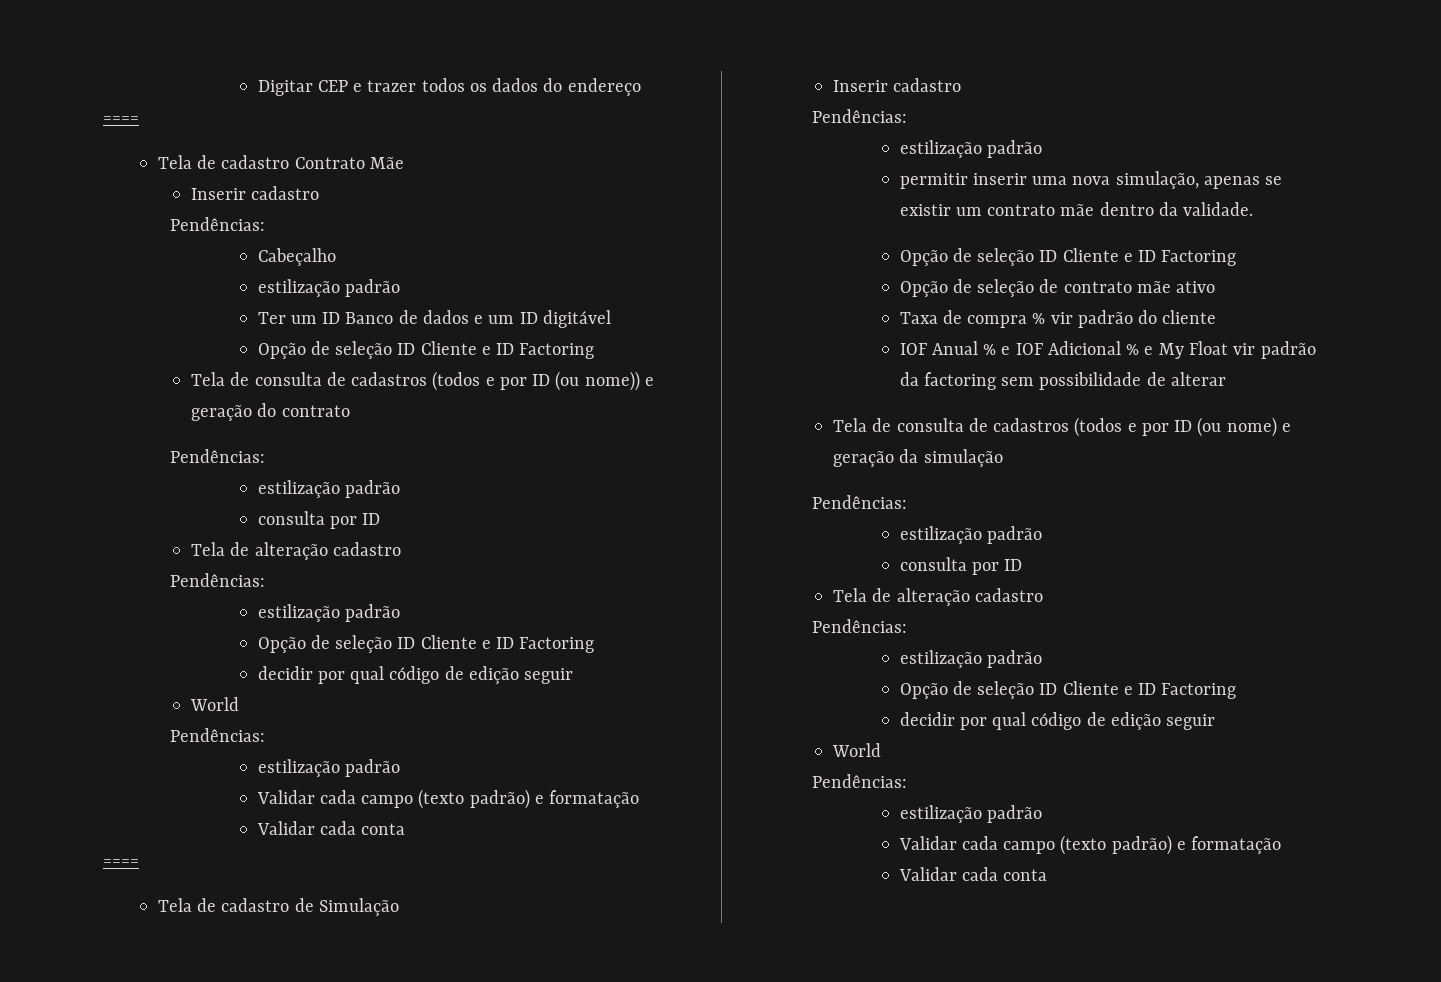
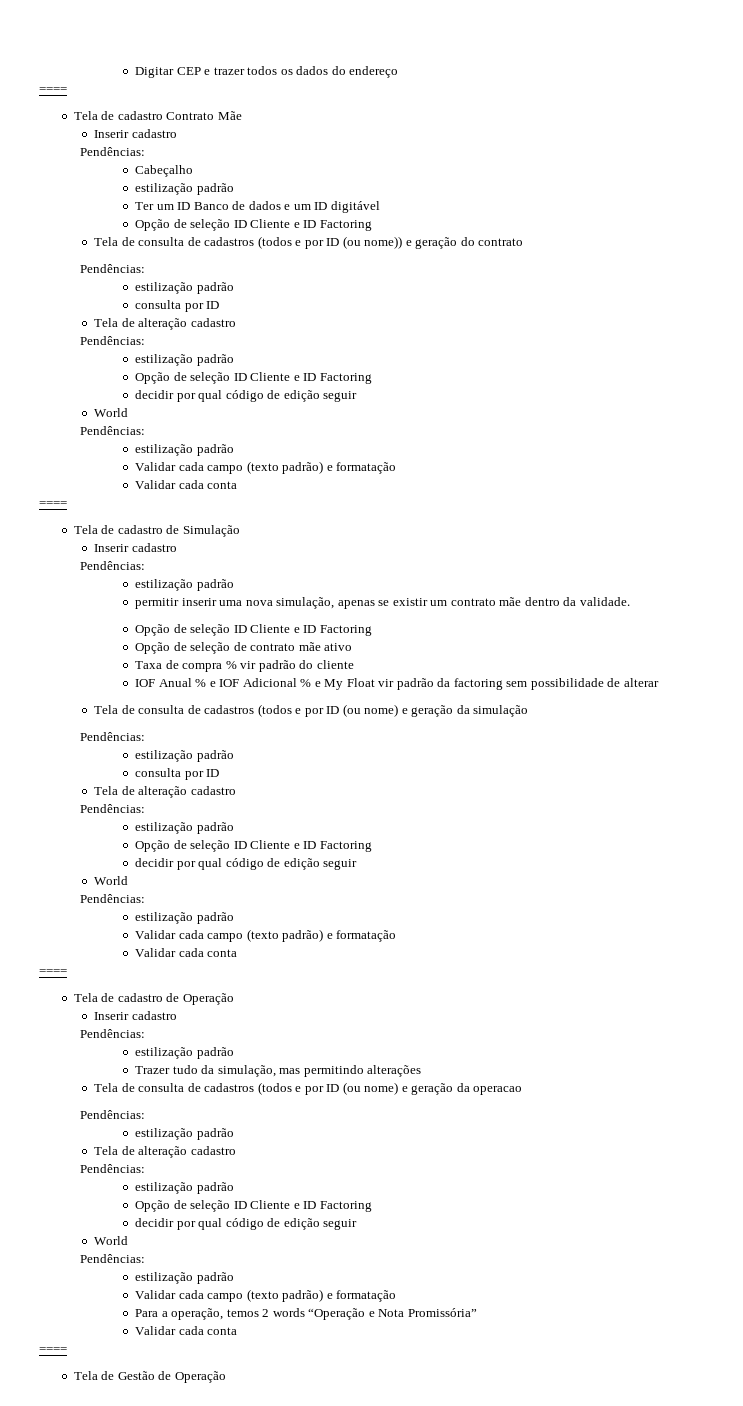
(1048, 875) none -> [39,969,67,975] [73,993,234,1005] [94,1011,177,1020] [79,1029,145,1038] [135,1047,234,1059] [135,1065,422,1077] [94,1082,523,1095] [79,1110,145,1119] [135,1128,234,1140] [94,1146,236,1158] [79,1164,145,1173] [135,1182,234,1194] [135,1200,372,1212] [135,1218,358,1230] [94,1236,129,1245] [79,1254,145,1263] [135,1272,234,1284] [135,1289,397,1302] [135,1308,477,1320] [135,1326,238,1335] [39,1347,67,1353] [73,1371,226,1383] // ==== // Tela de cadastro de Operação // Inserir cadastro // Pendências: // estilização padrão // Trazer tudo da simulação, mas permitindo alterações // Tela de consulta de cadastros (todos e por ID (ou nome) e geração da operacao // Pendências: // estilização padrão // Tela de alteração cadastro // Pendências: // estilização padrão // Opção de seleção ID Cliente e ID Factoring // decidir por qual código de edição seguir // World // Pendências: // estilização padrão // Validar cada campo (texto padrão) e formatação // Para a operação, temos 2 words “Operação e Nota Promissória” // Validar cada conta // ==== // Tela de Gestão de Operação

